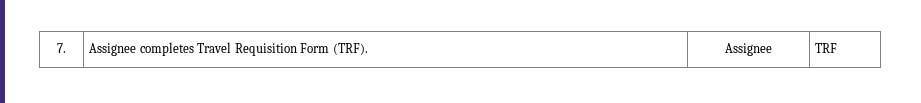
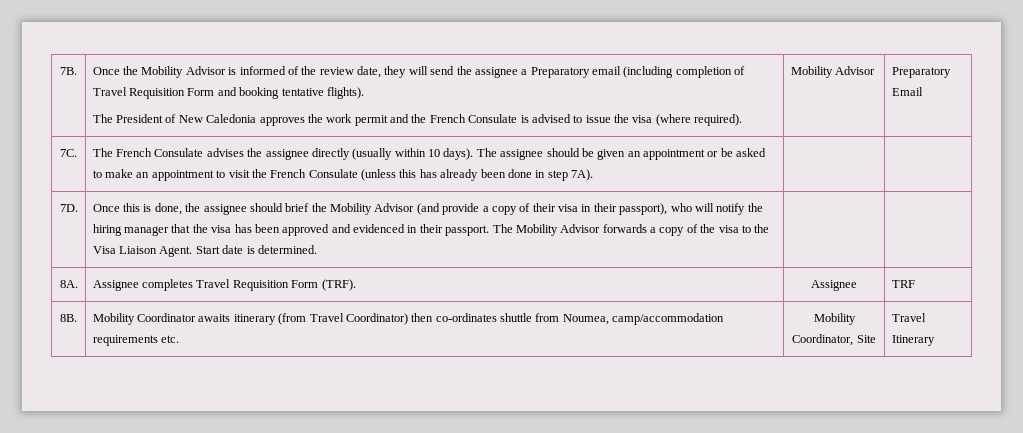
[57,43,66,53] 7. -> [60,67,77,75] [92,66,746,78] [92,87,364,99] [92,114,743,126] [790,66,876,78] [891,67,951,78] [891,87,923,96] [60,149,77,157] [92,148,767,160] [92,169,594,181] [59,204,78,212] [92,203,763,215] [92,224,770,236] [92,245,317,257] [59,280,78,288] 7B. | Once the Mobility Advisor is informed of the review date, they will send the assignee a Preparatory email (including completion of Travel Requisition Form and booking tentative flights). // The President of New Caledonia approves the work permit and the French Consulate is advised to issue the visa (where required). | Mobility Advisor | Preparatory Email // 7C. | The French Consulate advises the assignee directly (usually within 10 days). The assignee should be given an appointment or be asked to make an appointment to visit the French Consulate (unless this has already been done in step 7A). | | // 7D. | Once this is done, the assignee should brief the Mobility Advisor (and provide a copy of their visa in their passport), who will notify the hiring manager that the visa has been approved and evidenced in their passport. The Mobility Advisor forwards a copy of the visa to the Visa Liaison Agent. Start date is determined. | | // 8A.
(838, 48) none -> [60,314,77,322] [92,313,725,325] [92,335,180,346] [813,313,856,325] [792,334,876,346] [891,313,926,322] [891,335,935,346] // 8B. | Mobility Coordinator awaits itinerary (from Travel Coordinator) then co-ordinates shuttle from Noumea, camp/accommodation requirements etc. | Mobility Coordinator, Site | Travel Itinerary

